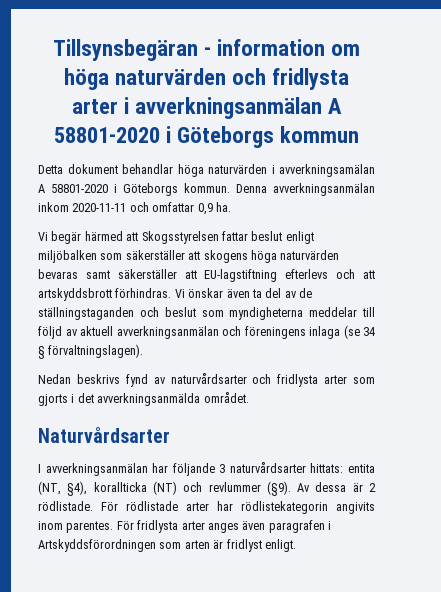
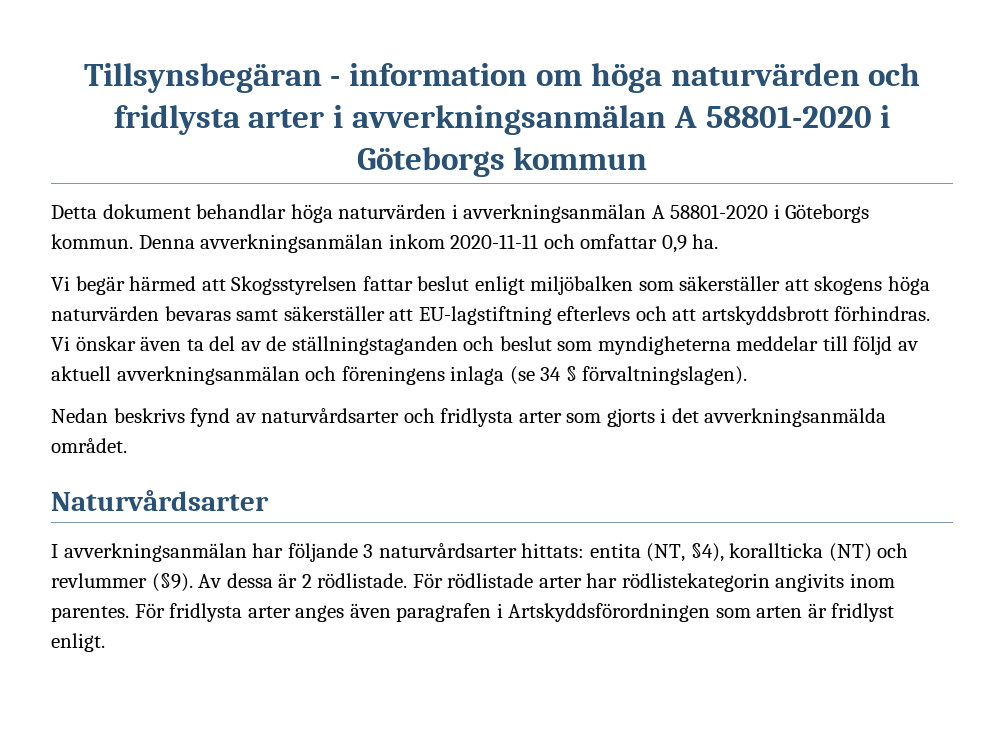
[279,164,375,177] avverkningsamälan -> [463,204,647,223] avverkningsanmälan

